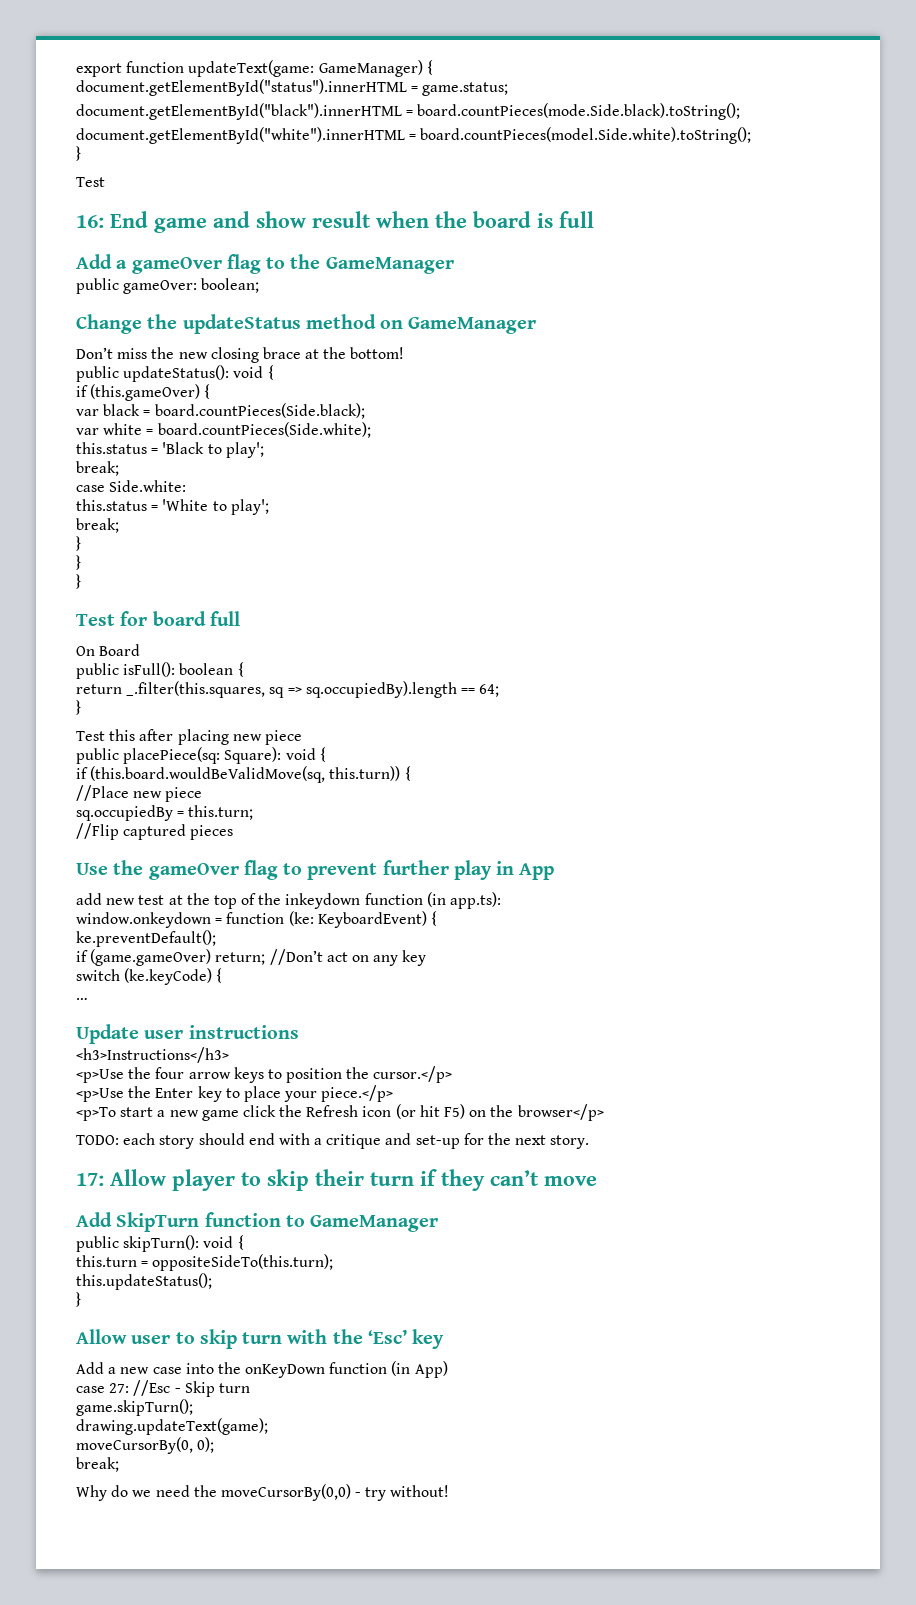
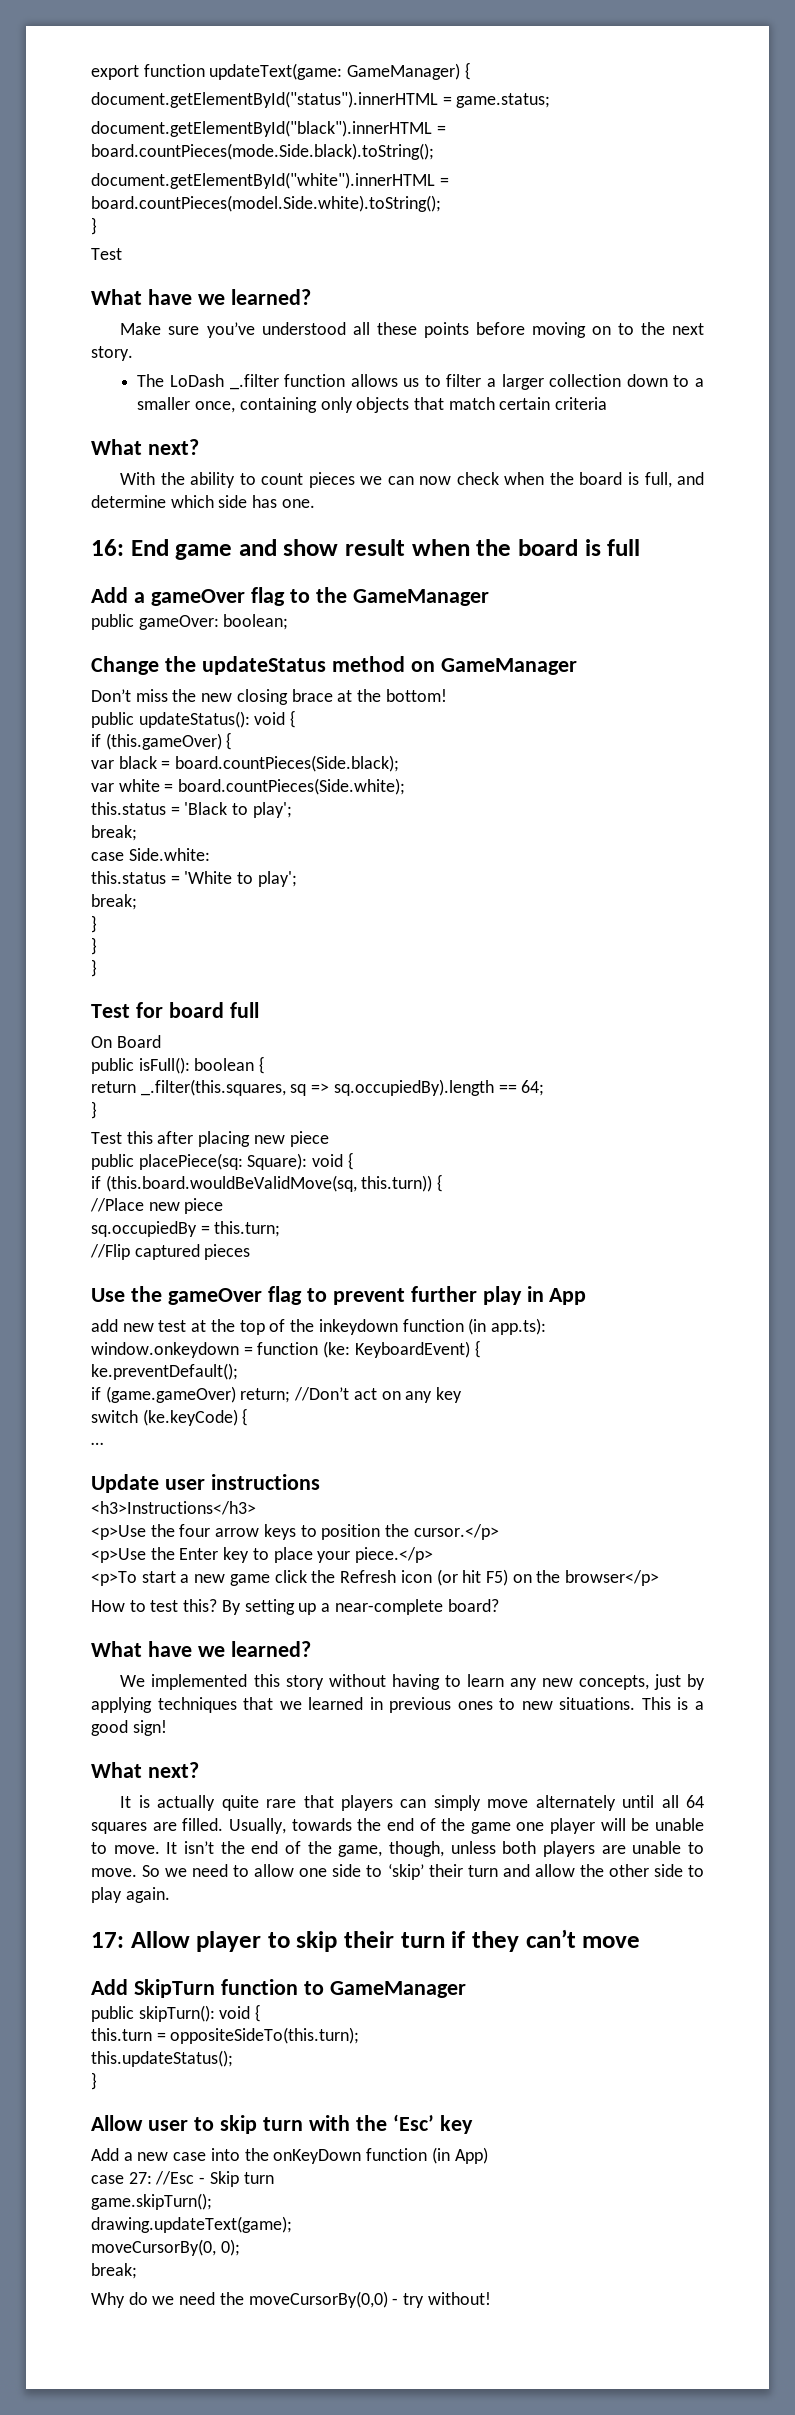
(105, 182) none -> [91,289,311,305] [120,322,704,338] [91,346,133,361] [137,374,705,390] [137,397,608,413] [91,439,199,455] [120,472,705,488] [91,495,315,508] // What have we learned? // Make sure you’ve understood all these points before moving on to the next story. // The LoDash _.filter function allows us to filter a larger collection down to a smaller once, containing only objects that match certain criteria // What next? // With the ability to count pieces we can now check when the board is full, and determine which side has one.
[76,1133,590,1149] TODO: each story should end with a critique and set-up for the next story. -> [91,1599,499,1615] [91,1641,311,1657] [120,1674,705,1690] [91,1697,705,1713] [91,1720,167,1736] [91,1762,199,1778] [120,1795,705,1811] [91,1818,705,1834] [91,1841,704,1857] [91,1864,704,1880] [91,1887,170,1903] How to test this? By setting up a near-complete board? // What have we learned? // We implemented this story without having to learn any new concepts, just by applying techniques that we learned in previous ones to new situations. This is a good sign! // What next? // It is actually quite rare that players can simply move alternately until all 64 squares are filled. Usually, towards the end of the game one player will be unable to move. It isn’t the end of the game, though, unless both players are unable to move. So we need to allow one side to ‘skip’ their turn and allow the other side to play again.

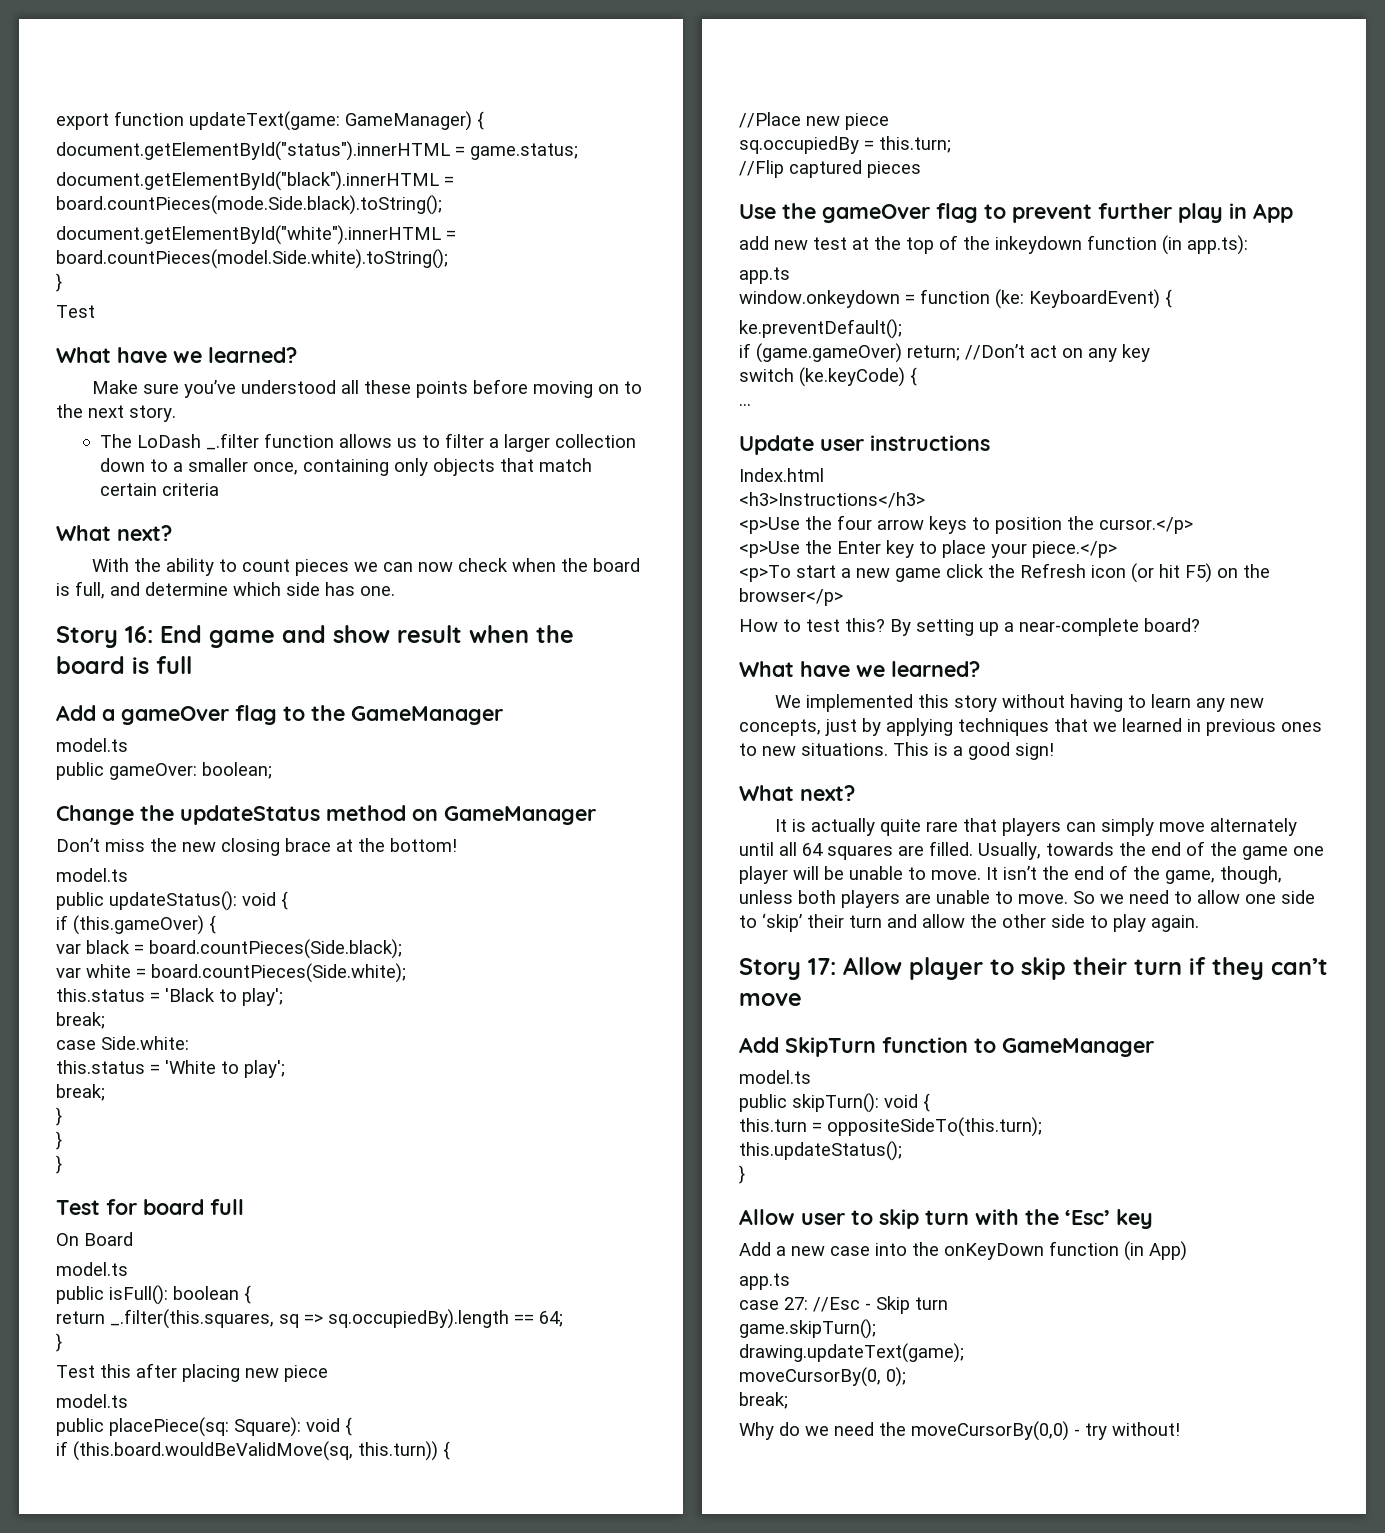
(315, 503) none -> [56,626,118,648] Story
(489, 597) none -> [56,738,128,752] // model.ts
(447, 695) none -> [56,868,128,882] // model.ts
(161, 1041) none -> [56,1262,128,1276] // model.ts
(329, 1139) none -> [56,1394,128,1408] // model.ts
(546, 1326) none -> [739,267,790,284] // app.ts
(320, 1482) none -> [739,468,824,482] // Index.html
(170, 1895) none -> [739,958,801,980] Story
(466, 1989) none -> [739,1070,811,1084] // model.ts
(488, 2155) none -> [739,1273,790,1290] // app.ts

